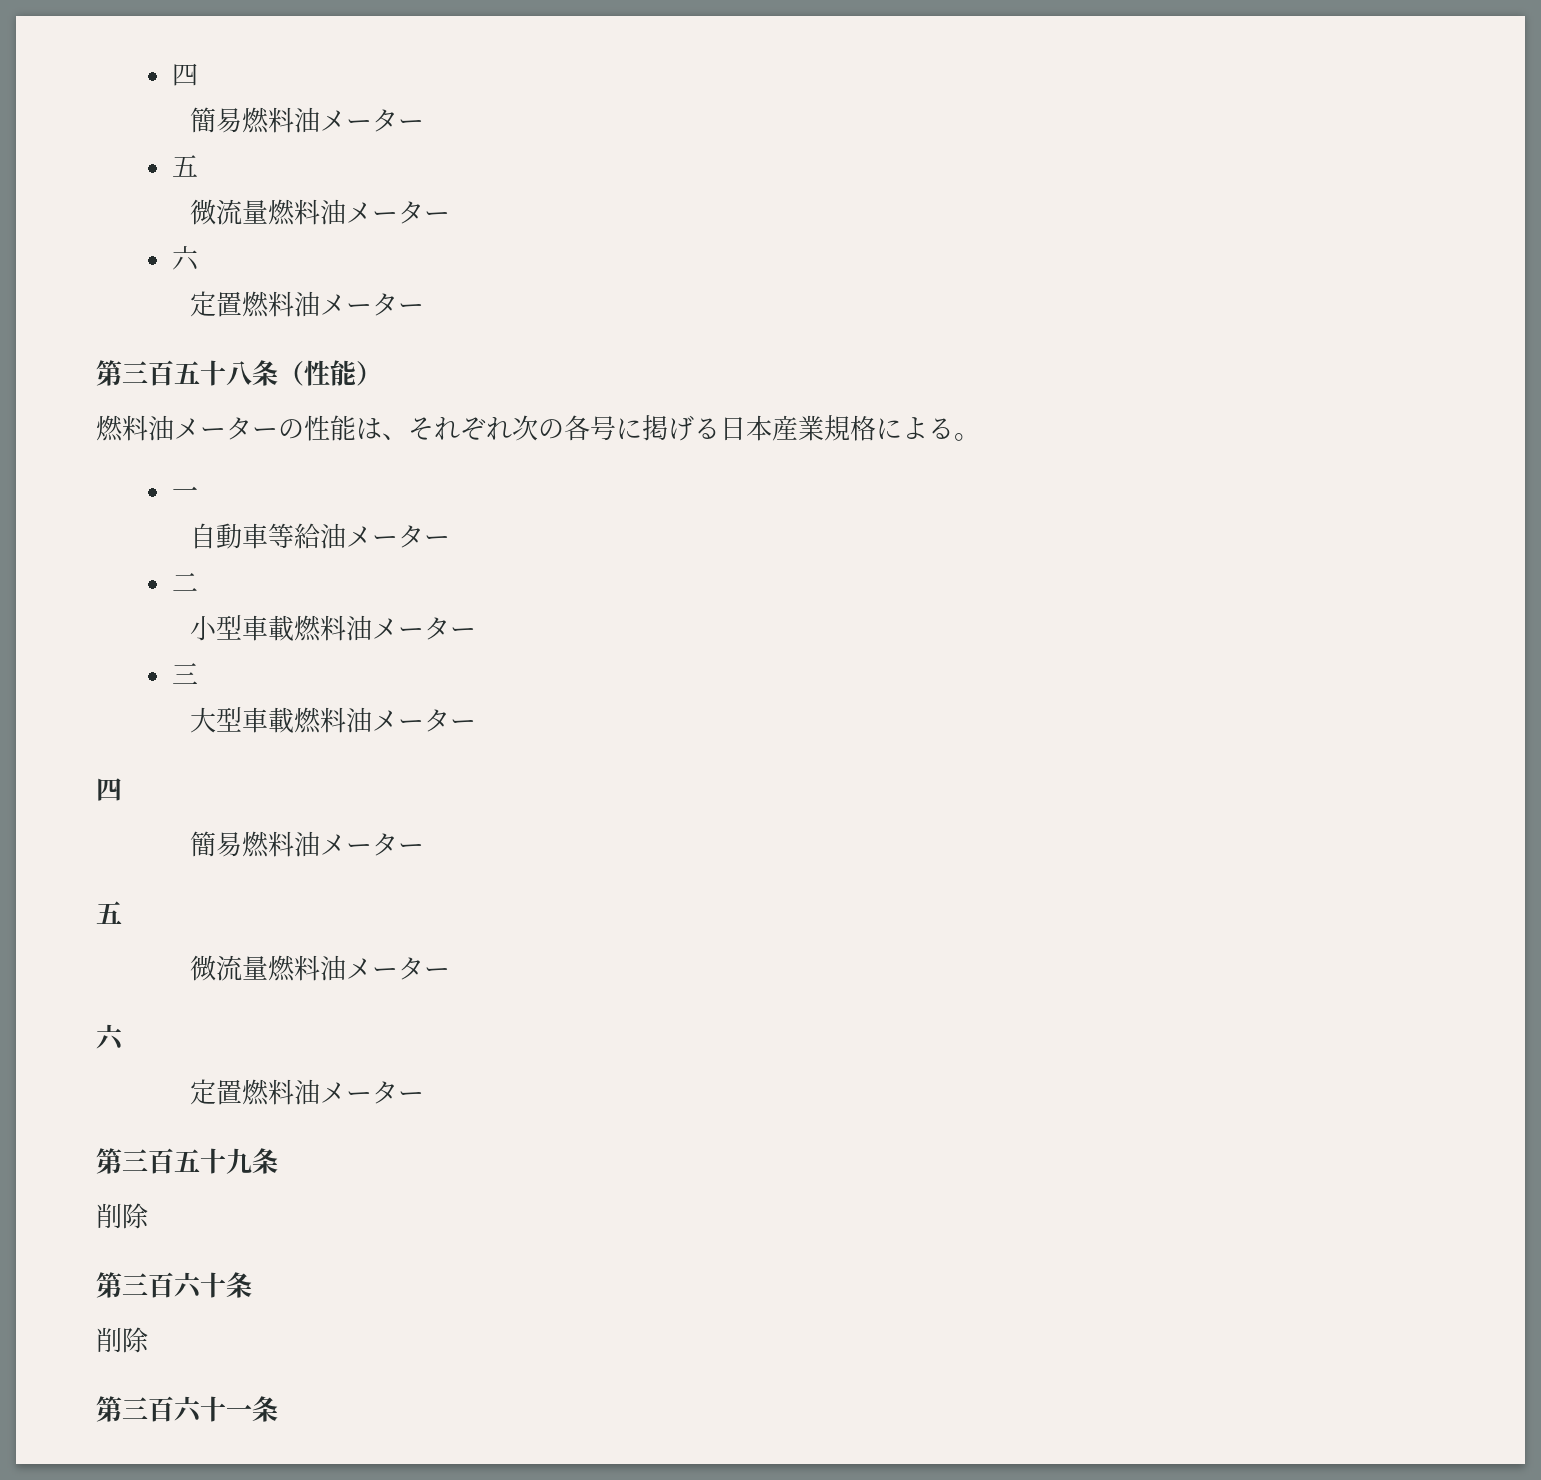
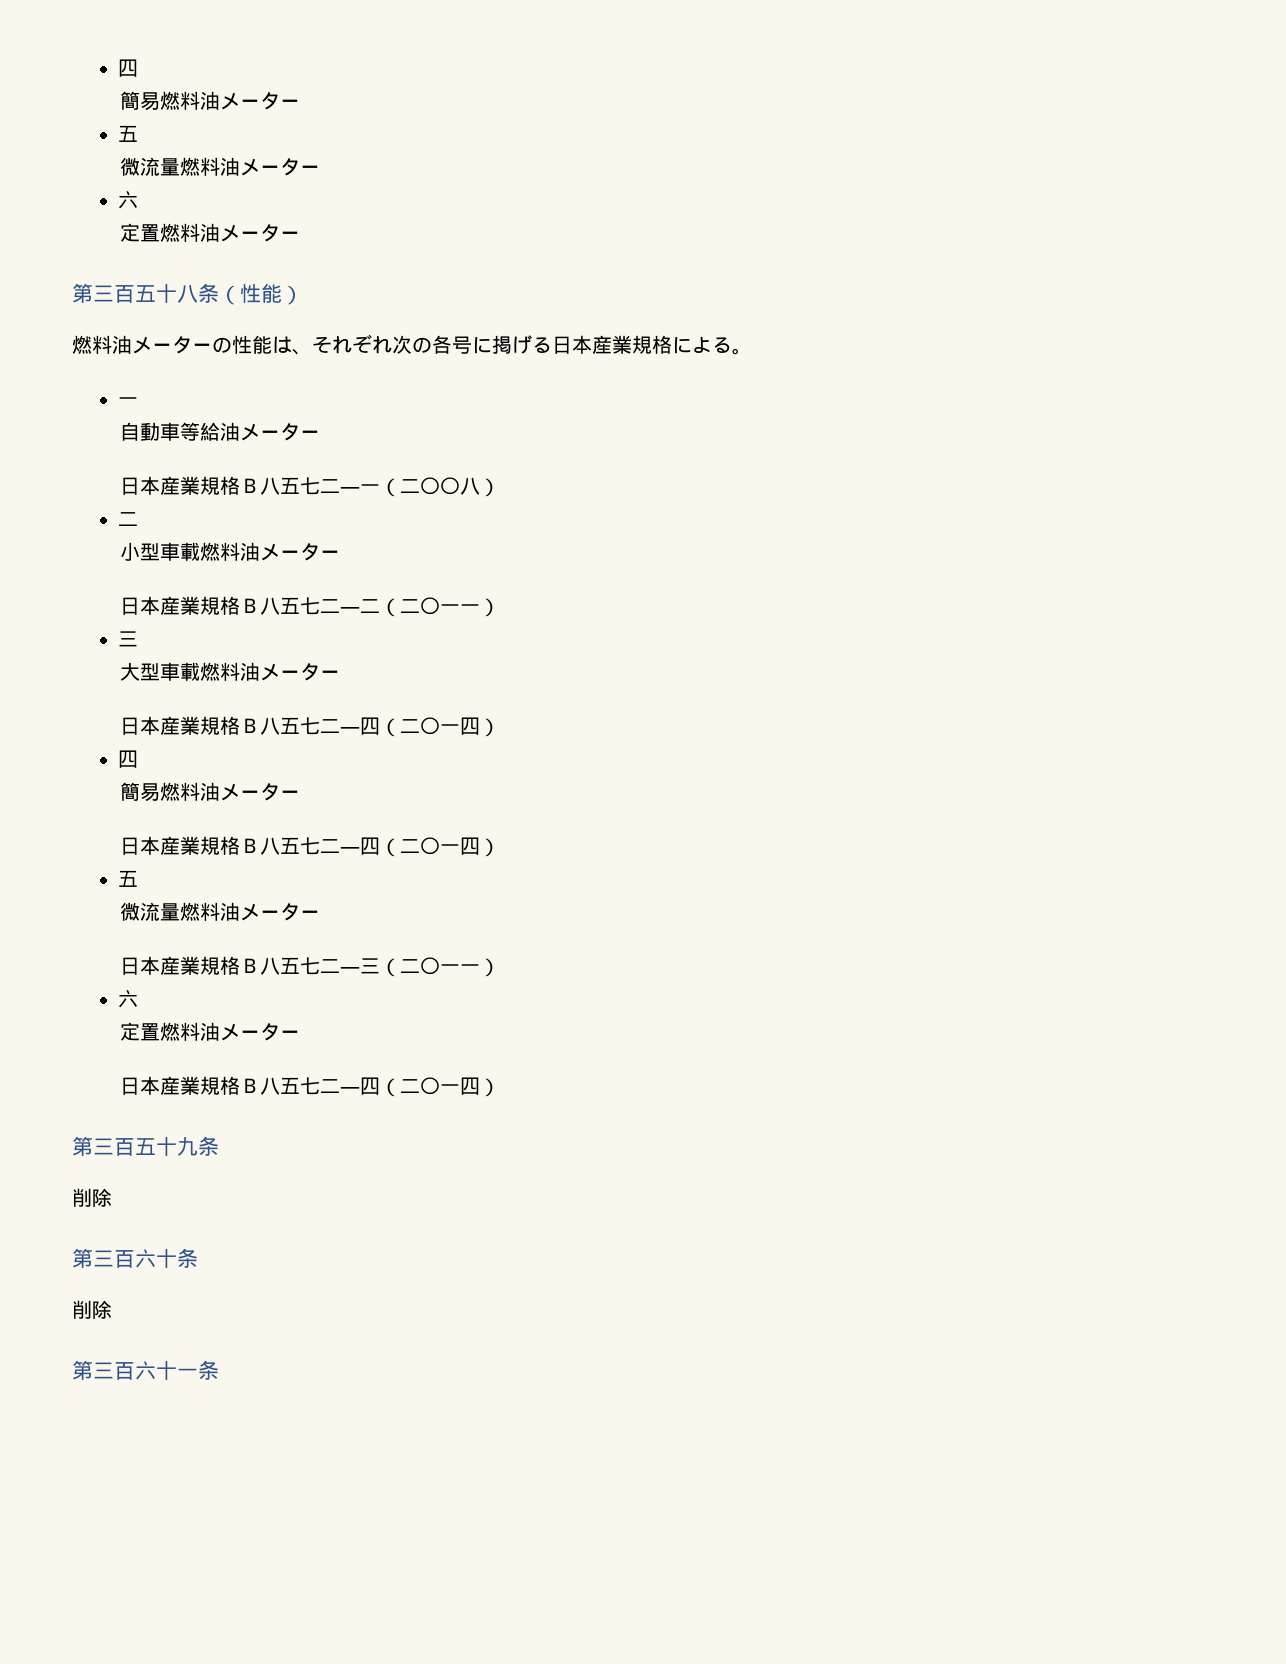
(451, 540) none -> [120,476,501,497] // 日本産業規格Ｂ八五七二―一（二〇〇八）
(477, 632) none -> [120,596,501,617] // 日本産業規格Ｂ八五七二―二（二〇一一）
[96,778,122,801] [190,831,425,858] [96,901,122,924] [190,955,451,982] [96,1024,124,1051] [190,1079,425,1106] // 四 // 簡易燃料油メーター // 五 // 微流量燃料油メーター // 六 // 定置燃料油メーター -> [120,716,501,737] [118,750,139,768] [120,782,301,802] [120,836,501,857] [118,870,139,887] [120,902,321,921] [120,956,501,977] [118,990,139,1008] [120,1022,301,1041] [120,1076,501,1097] // 日本産業規格Ｂ八五七二―四（二〇一四） // 四 // 簡易燃料油メーター // 日本産業規格Ｂ八五七二―四（二〇一四） // 五 // 微流量燃料油メーター // 日本産業規格Ｂ八五七二―三（二〇一一） // 六 // 定置燃料油メーター // 日本産業規格Ｂ八五七二―四（二〇一四）

